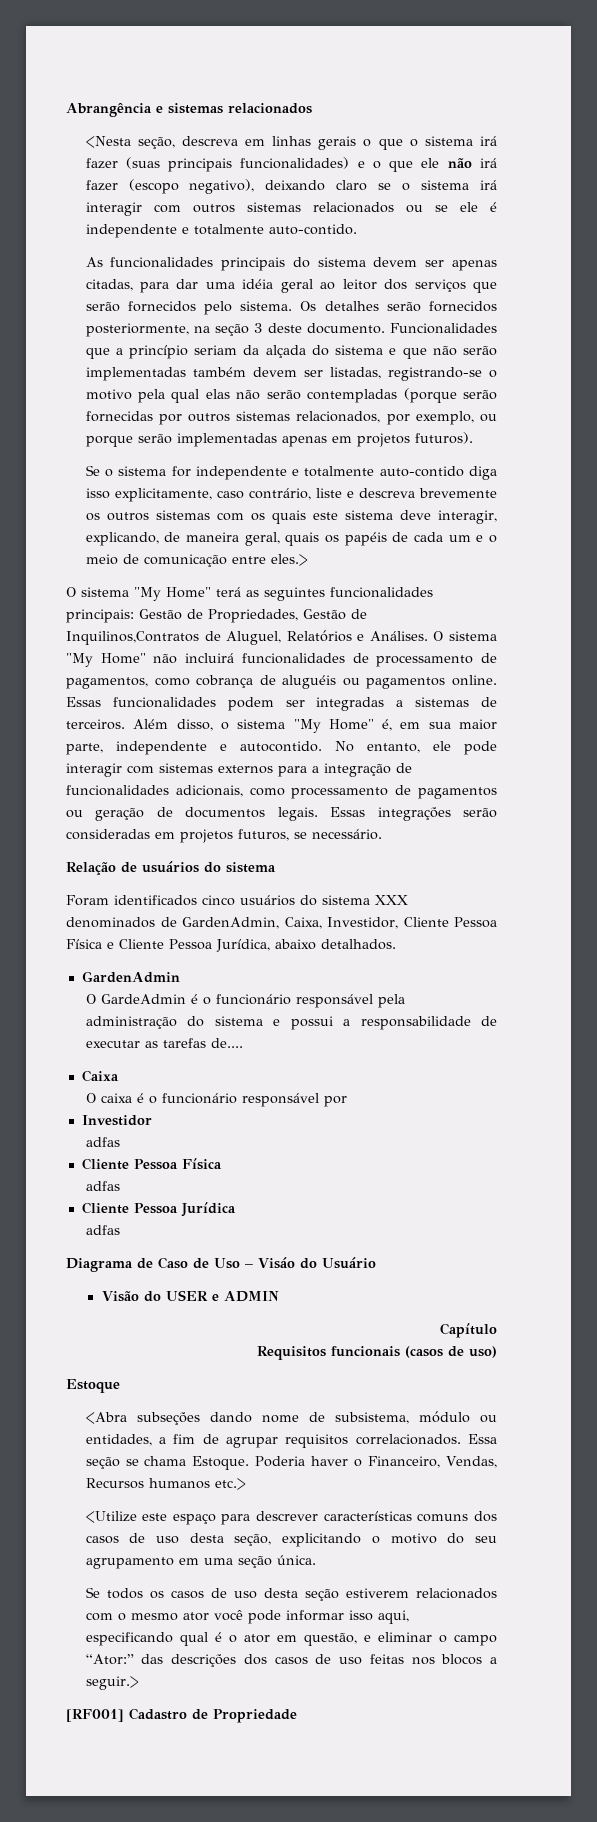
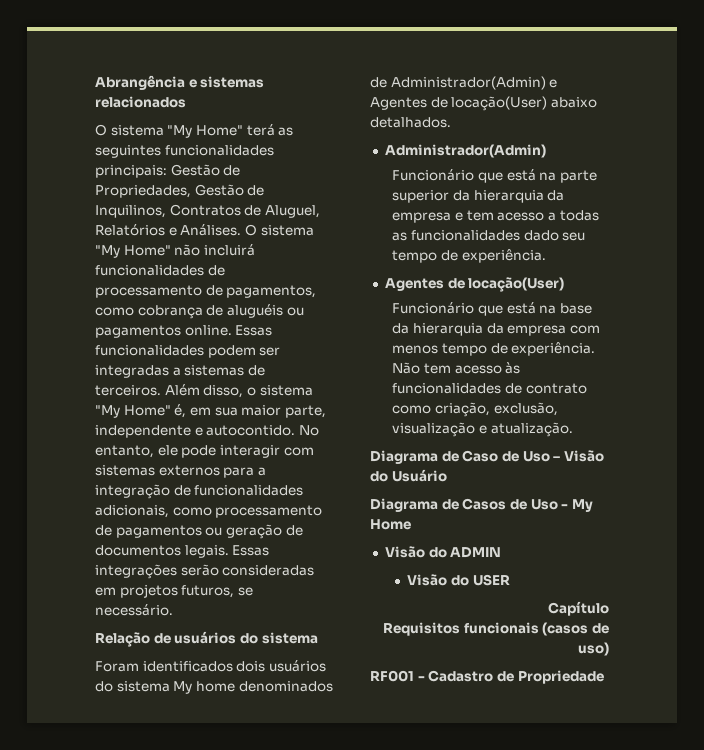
[85,136,498,150] [85,157,498,172] [85,179,497,194] [85,202,497,216] [85,224,357,238] [85,257,497,271] [85,279,498,293] [85,301,498,315] [85,323,497,337] [85,345,497,359] [85,367,497,381] [85,388,497,403] [85,411,498,425] [85,432,473,447] [85,465,497,480] [85,488,497,502] [85,510,498,524] [85,532,498,546] [85,554,308,567] // <Nesta seção, descreva em linhas gerais o que o sistema irá fazer (suas principais funcionalidades) e o que ele não irá fazer (escopo negativo), deixando claro se o sistema irá interagir com outros sistemas relacionados ou se ele é independente e totalmente auto-contido. // As funcionalidades principais do sistema devem ser apenas citadas, para dar uma idéia geral ao leitor dos serviços que serão fornecidos pelo sistema. Os detalhes serão fornecidos posteriormente, na seção 3 deste documento. Funcionalidades que a princípio seriam da alçada do sistema e que não serão implementadas também devem ser listadas, registrando-se o motivo pela qual elas não serão contempladas (porque serão fornecidas por outros sistemas relacionados, por exemplo, ou porque serão implementadas apenas em projetos futuros). // Se o sistema for independente e totalmente auto-contido diga isso explicitamente, caso contrário, liste e descreva brevemente os outros sistemas com os quais este sistema deve interagir, explicando, de maneira geral, quais os papéis de cada um e o meio de comunicação entre eles.> -> (186, 102) none
[66,631,199,645] Inquilinos,Contratos -> [95,204,241,218] Inquilinos, Contratos
[202,895,408,906] [66,917,497,929] [66,939,396,952] [81,971,180,983] [85,994,405,1008] [85,1016,497,1030] [85,1038,243,1048] [81,1070,119,1082] [85,1093,347,1107] [81,1115,152,1126] [85,1137,120,1147] [81,1158,222,1170] [85,1181,120,1191] [81,1202,236,1217] [85,1225,120,1235] cinco usuários do sistema XXX denominados de GardenAdmin, Caixa, Investidor, Cliente Pessoa Física e Cliente Pessoa Jurídica, abaixo detalhados. // GardenAdmin // O GardeAdmin é o funcionário responsável pela administração do sistema e possui a responsabilidade de executar as tarefas de.... // Caixa // O caixa é o funcionário responsável por // Investidor // adfas // Cliente Pessoa Física // adfas // Cliente Pessoa Jurídica // adfas -> [236,660,326,672] [95,681,333,694] [370,76,558,90] [370,96,597,111] [370,117,451,128] [384,144,546,158] [392,169,598,183] [392,190,565,203] [392,210,599,223] [392,230,586,241] [392,249,546,263] [384,277,565,292] [392,302,593,316] [392,323,601,336] [392,342,596,356] [392,362,521,374] [392,383,587,394] [392,402,558,417] [392,422,573,437] dois usuários do sistema My home denominados de Administrador(Admin) e Agentes de locação(User) abaixo detalhados. // Administrador(Admin) // Funcionário que está na parte superior da hierarquia da empresa e tem acesso a todas as funcionalidades dado seu tempo de experiência. // Agentes de locação(User) // Funcionário que está na base da hierarquia da empresa com menos tempo de experiência. Não tem acesso às funcionalidades de contrato como criação, exclusão, visualização e atualização.
[258,1257,295,1269] Visáo -> [563,450,604,462] Visão
(376, 1263) none -> [370,498,593,512] [370,519,411,530] [384,546,502,558] // Diagrama de Casos de Uso - My Home // Visão do ADMIN
[211,1291,279,1302] e ADMIN -> (510, 580) none
[66,1379,120,1393] [85,1411,497,1425] [85,1434,497,1448] [85,1456,498,1470] [85,1478,246,1490] [85,1511,498,1525] [85,1533,498,1547] [85,1555,316,1569] [85,1587,498,1601] [85,1610,409,1624] [85,1632,497,1646] [85,1654,497,1667] [85,1676,139,1690] [66,1709,124,1722] Estoque // <Abra subseções dando nome de subsistema, módulo ou entidades, a fim de agrupar requisitos correlacionados. Essa seção se chama Estoque. Poderia haver o Financeiro, Vendas, Recursos humanos etc.> // <Utilize este espaço para descrever características comuns dos casos de uso desta seção, explicitando o motivo do seu agrupamento em uma seção única. // Se todos os casos de uso desta seção estiverem relacionados com o mesmo ator você pode informar isso aqui, especificando qual é o ator em questão, e eliminar o campo “Ator:” das descrições dos casos de uso feitas nos blocos a seguir.> // [RF001] -> [370,670,425,682] RF001 -

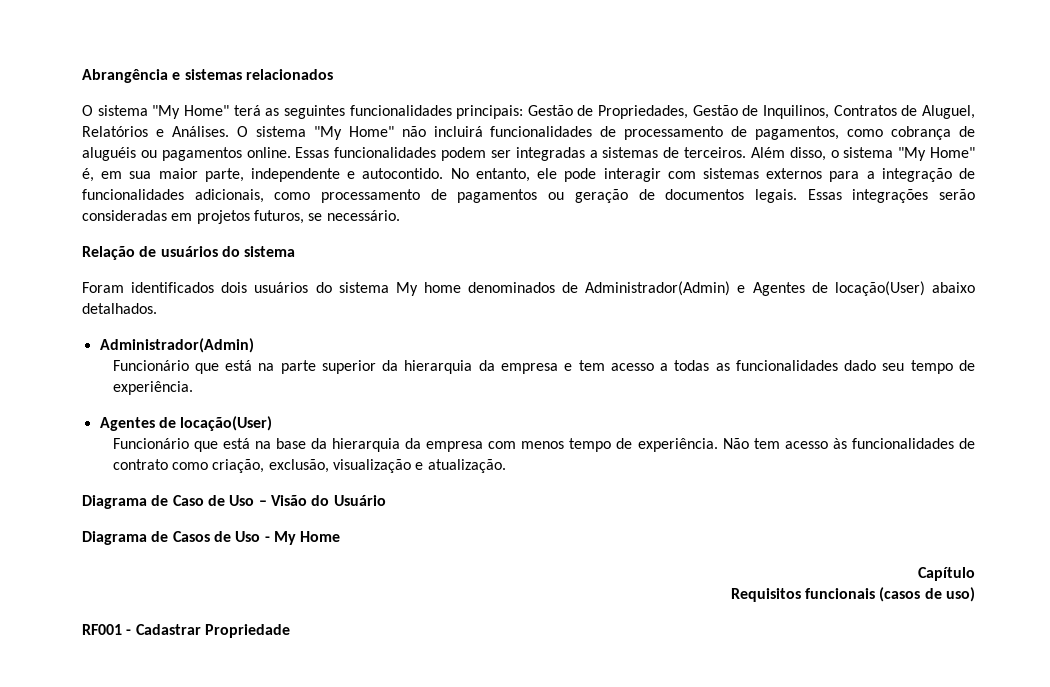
[384,546,502,558] [407,574,510,586] // Visão do ADMIN // Visão do USER -> (341, 536) none
[428,670,514,682] Cadastro de -> [135,624,201,635] Cadastrar

